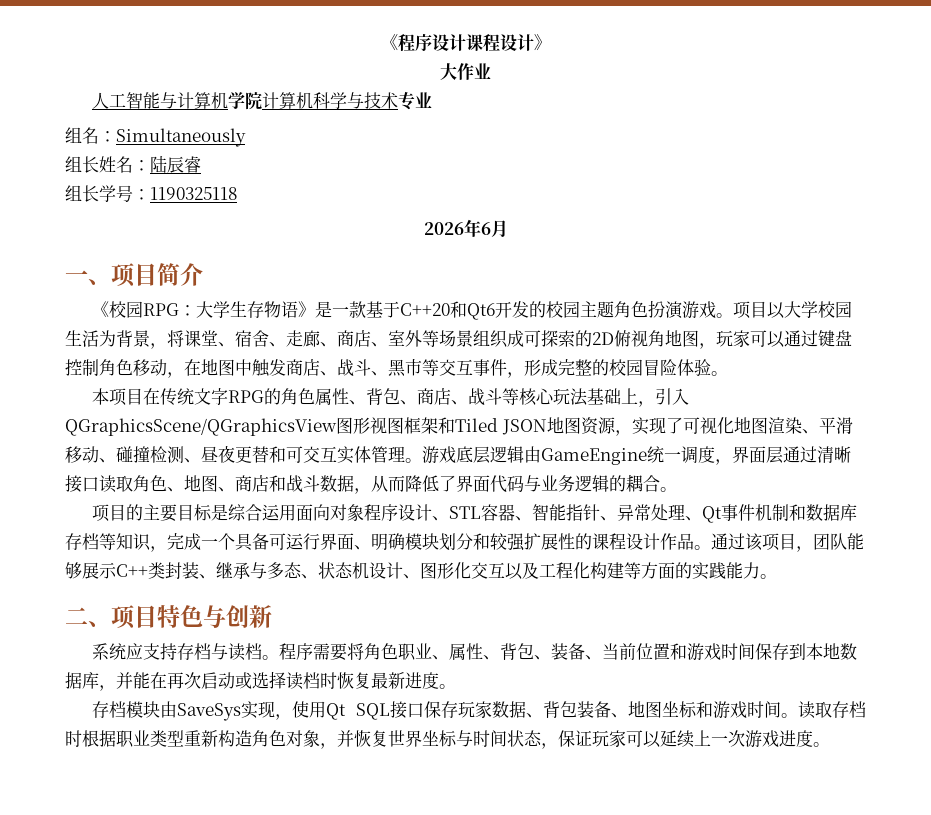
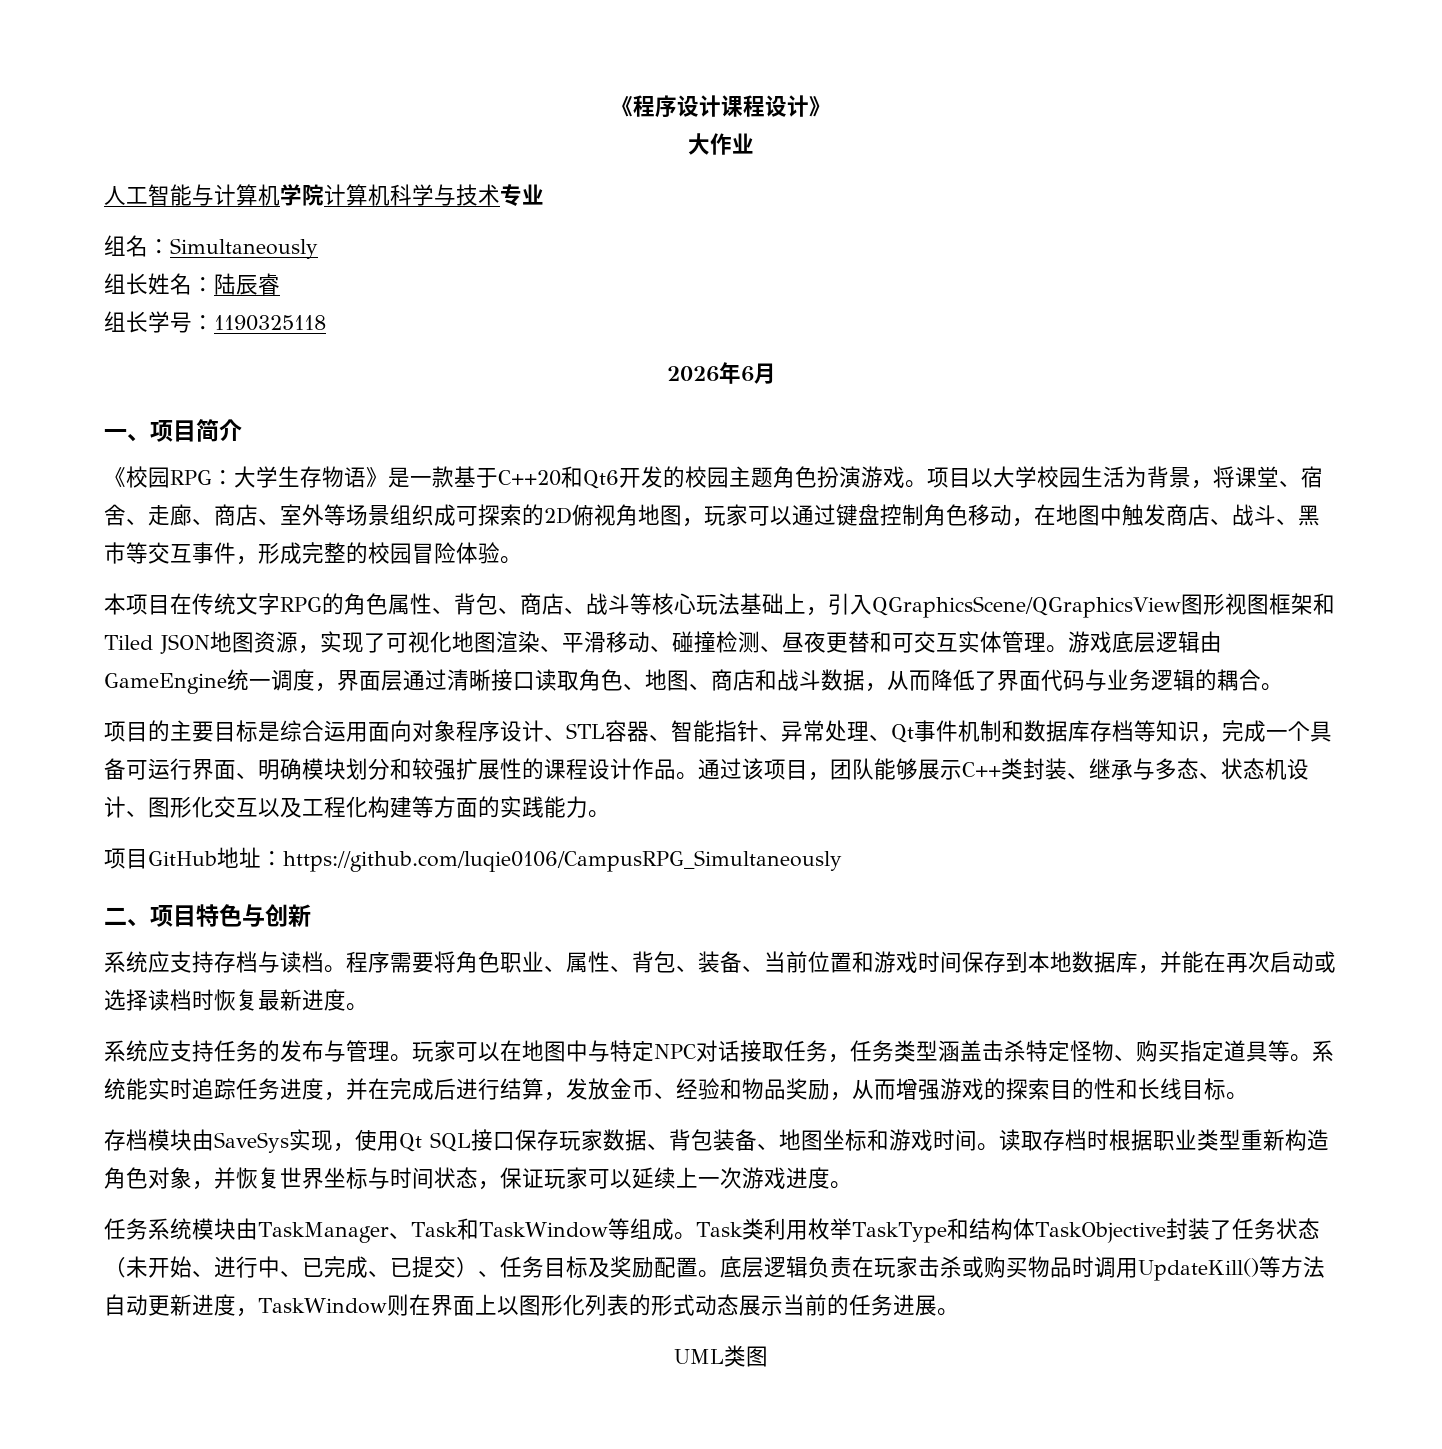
(777, 576) none -> [104,847,842,872] // 项目GitHub地址：https://github.com/luqie0106/CampusRPG_Simultaneously
(456, 686) none -> [104,1040,1334,1063] [104,1078,1248,1101] // 系统应支持任务的发布与管理。玩家可以在地图中与特定NPC对话接取任务，任务类型涵盖击杀特定怪物、购买指定道具等。系统能实时追踪任务进度，并在完成后进行结算，发放金币、经验和物品奖励，从而增强游戏的探索目的性和长线目标。
(830, 744) none -> [104,1218,1320,1243] [104,1256,1325,1281] [104,1294,959,1317] [674,1345,768,1367] // 任务系统模块由TaskManager、Task和TaskWindow等组成。Task类利用枚举TaskType和结构体TaskObjective封装了任务状态（未开始、进行中、已完成、已提交）、任务目标及奖励配置。底层逻辑负责在玩家击杀或购买物品时调用UpdateKill()等方法自动更新进度，TaskWindow则在界面上以图形化列表的形式动态展示当前的任务进展。 // UML类图

